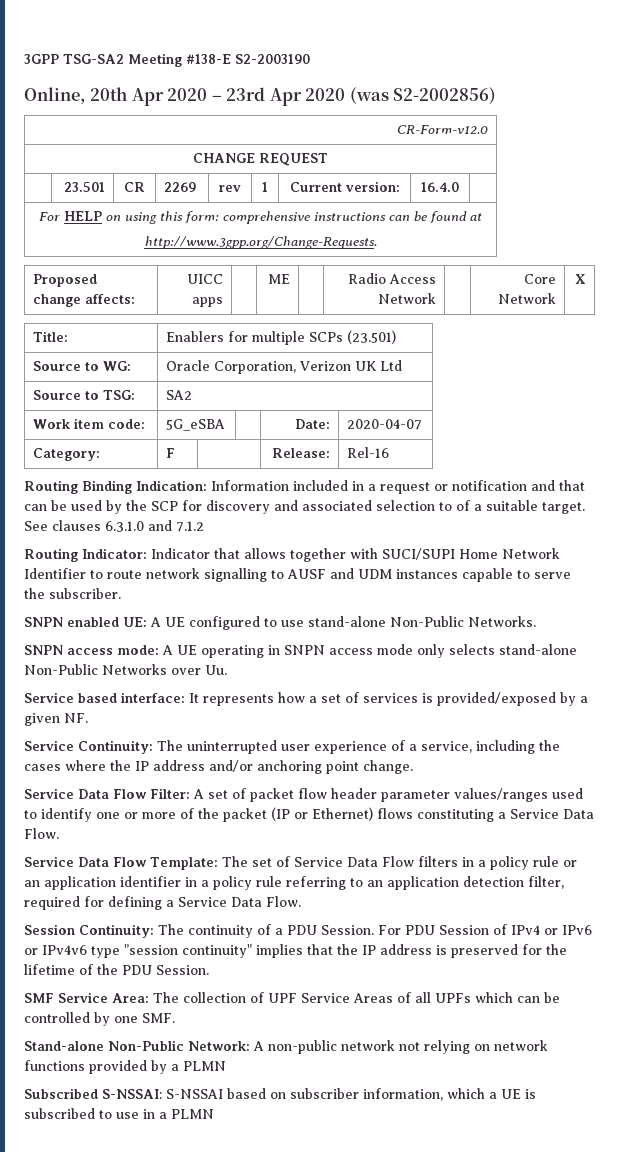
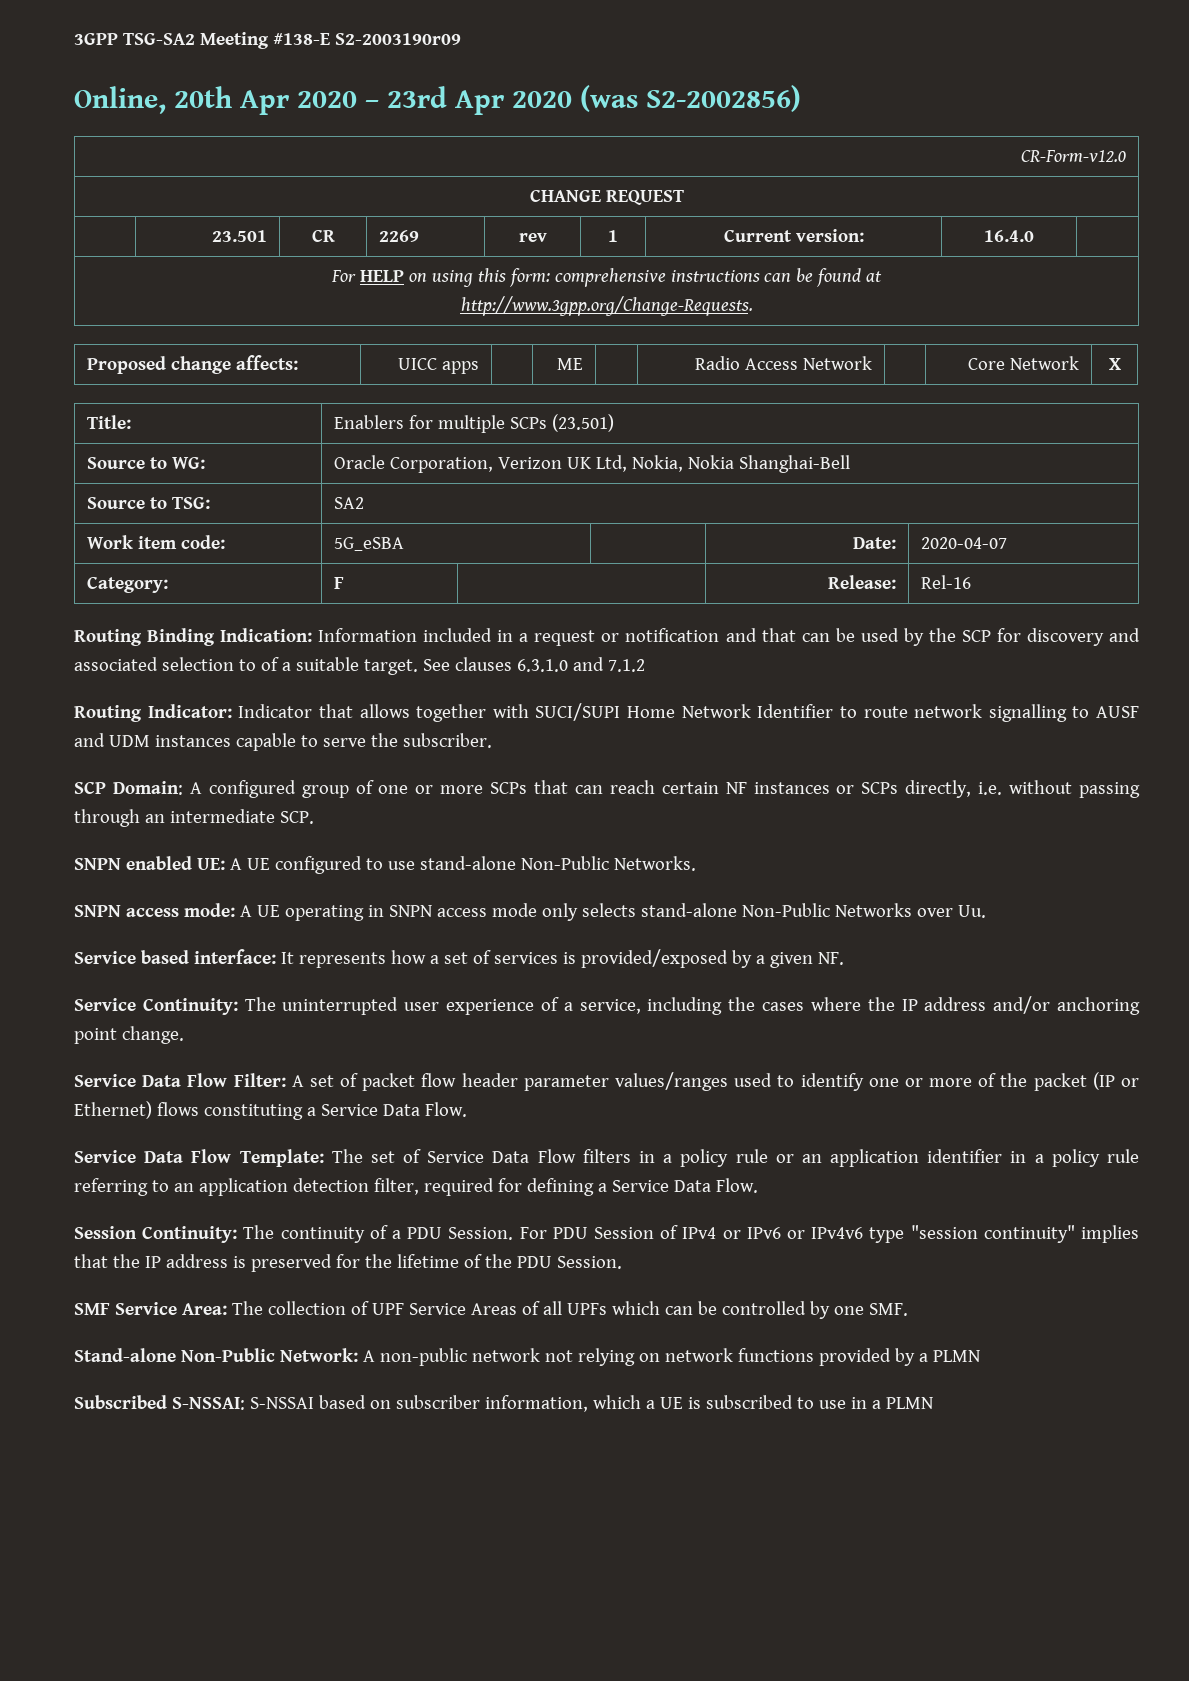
[235,54,310,64] S2-2003190 -> [334,33,461,45] S2-2003190r09
[380,360,403,371] Ltd -> [595,455,850,473] Ltd, Nokia, Nokia Shanghai-Bell
(121, 593) none -> [74,780,1141,798] [74,809,314,827] // SCP Domain: A configured group of one or more SCPs that can reach certain NF instances or SCPs directly, i.e. without passing through an intermediate SCP.

